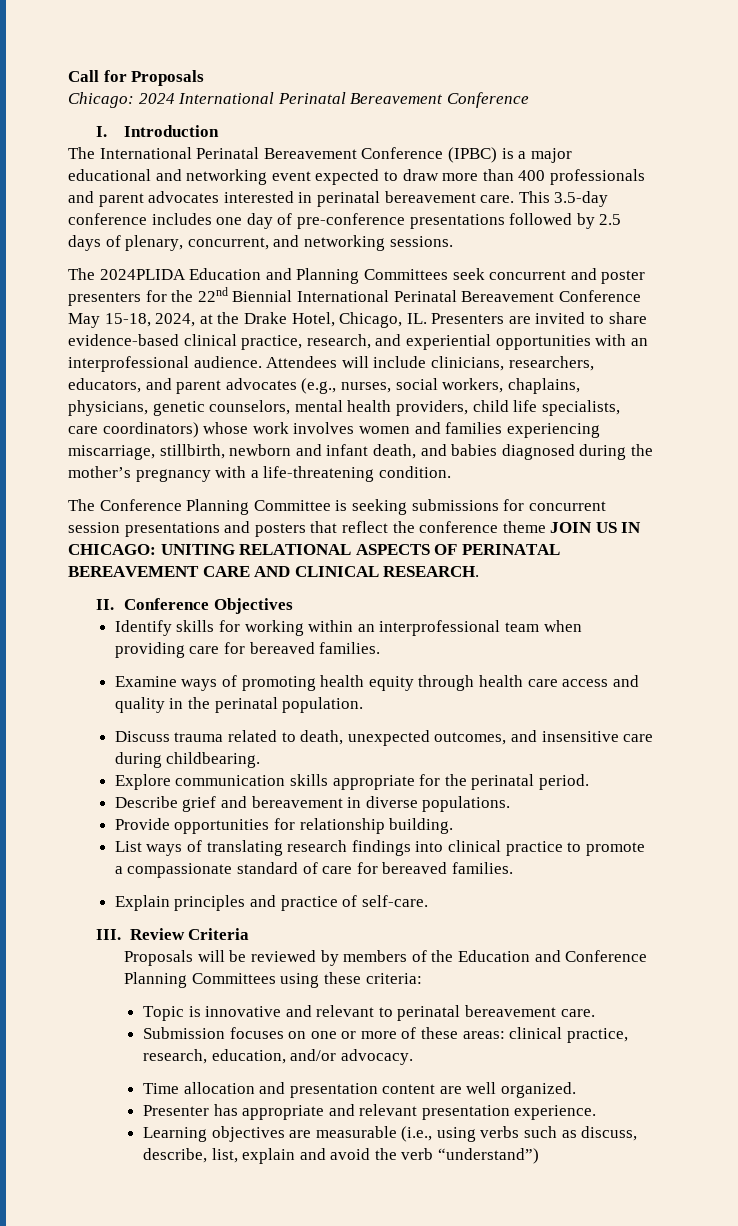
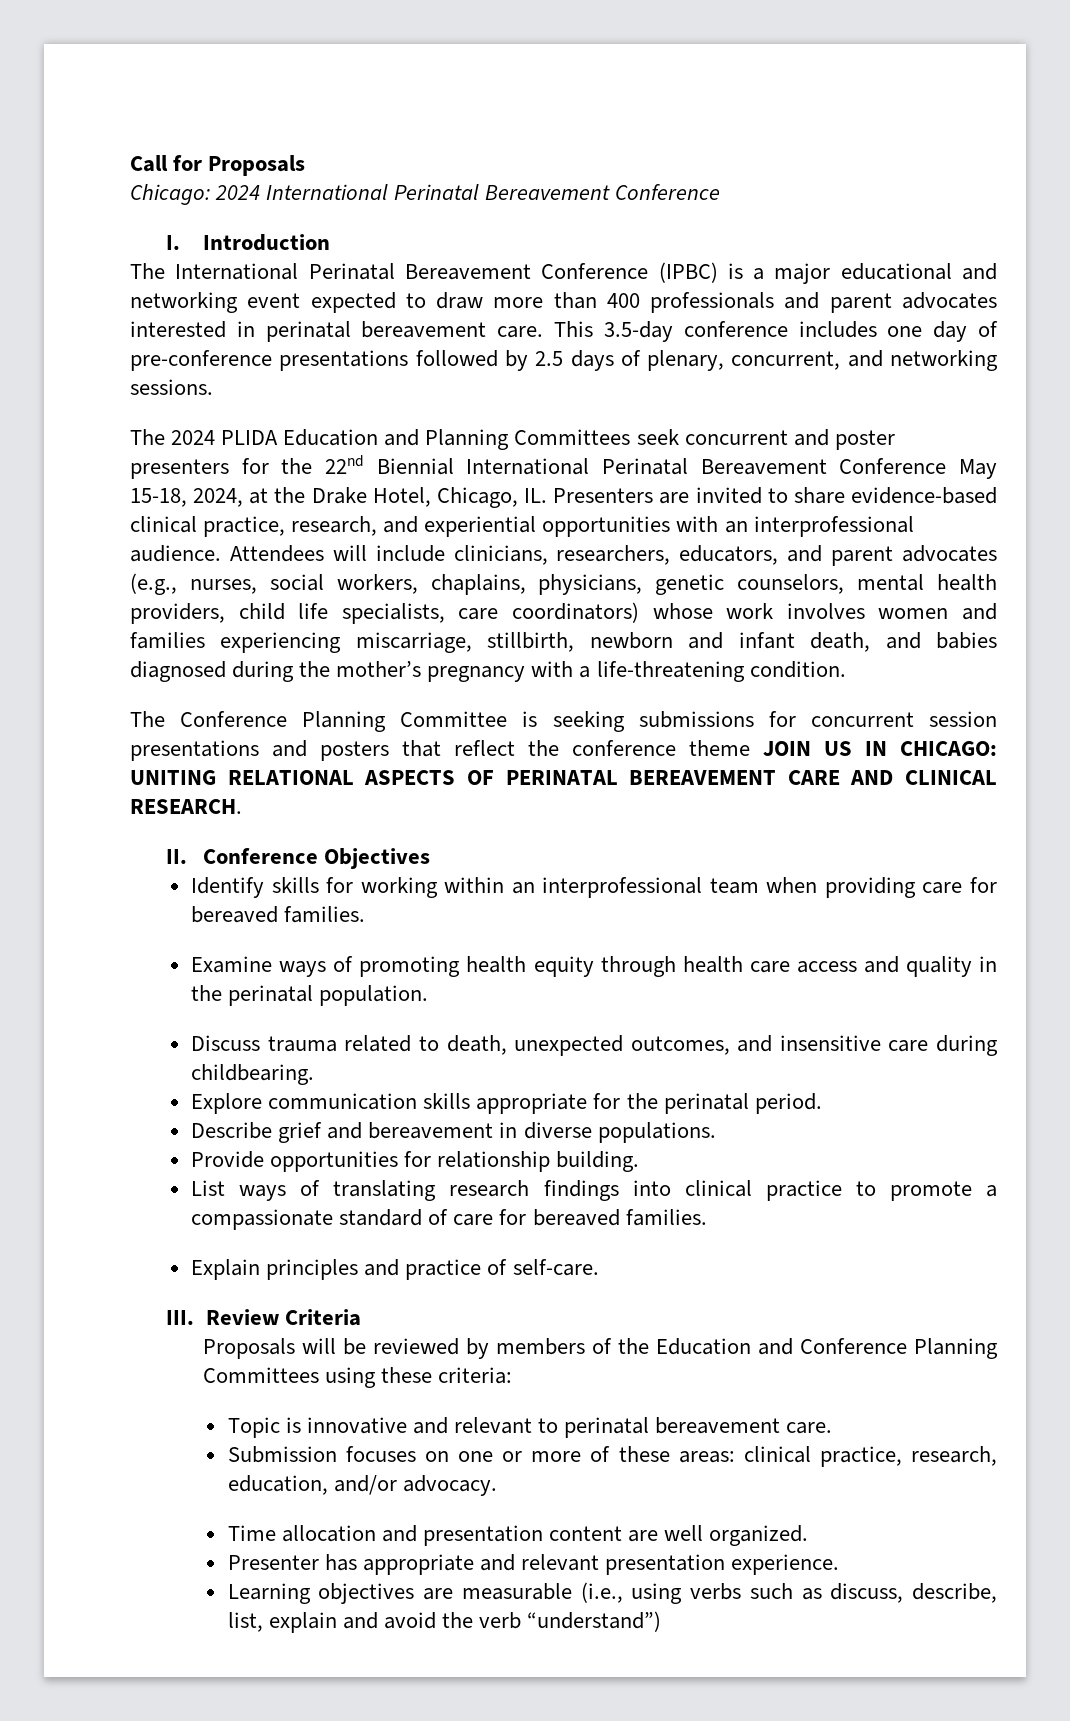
[99,269,186,280] 2024PLIDA -> [171,430,279,445] 2024 PLIDA

